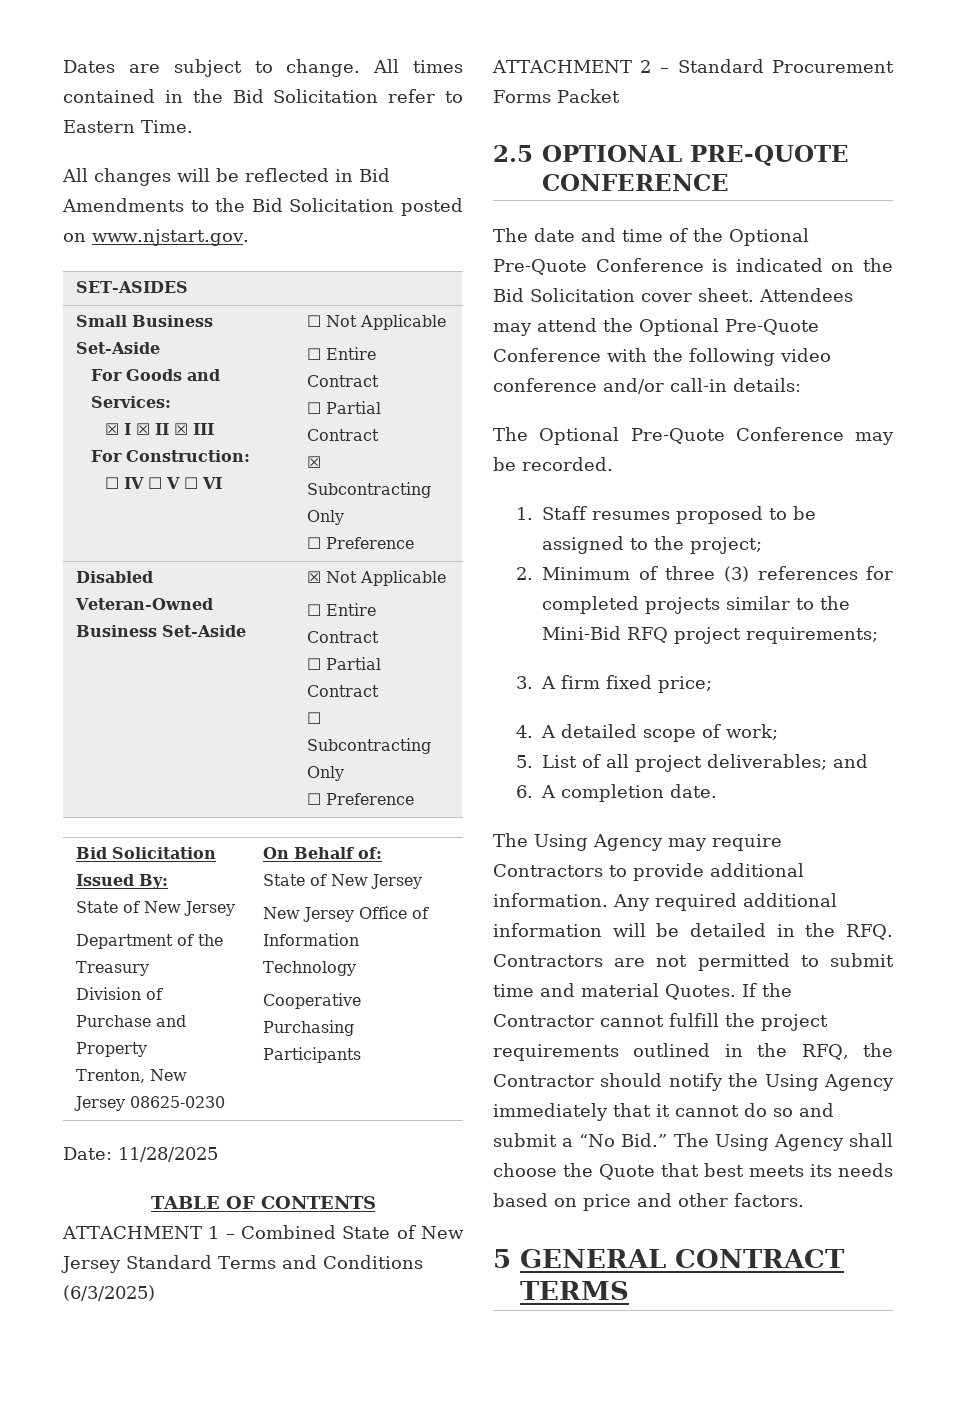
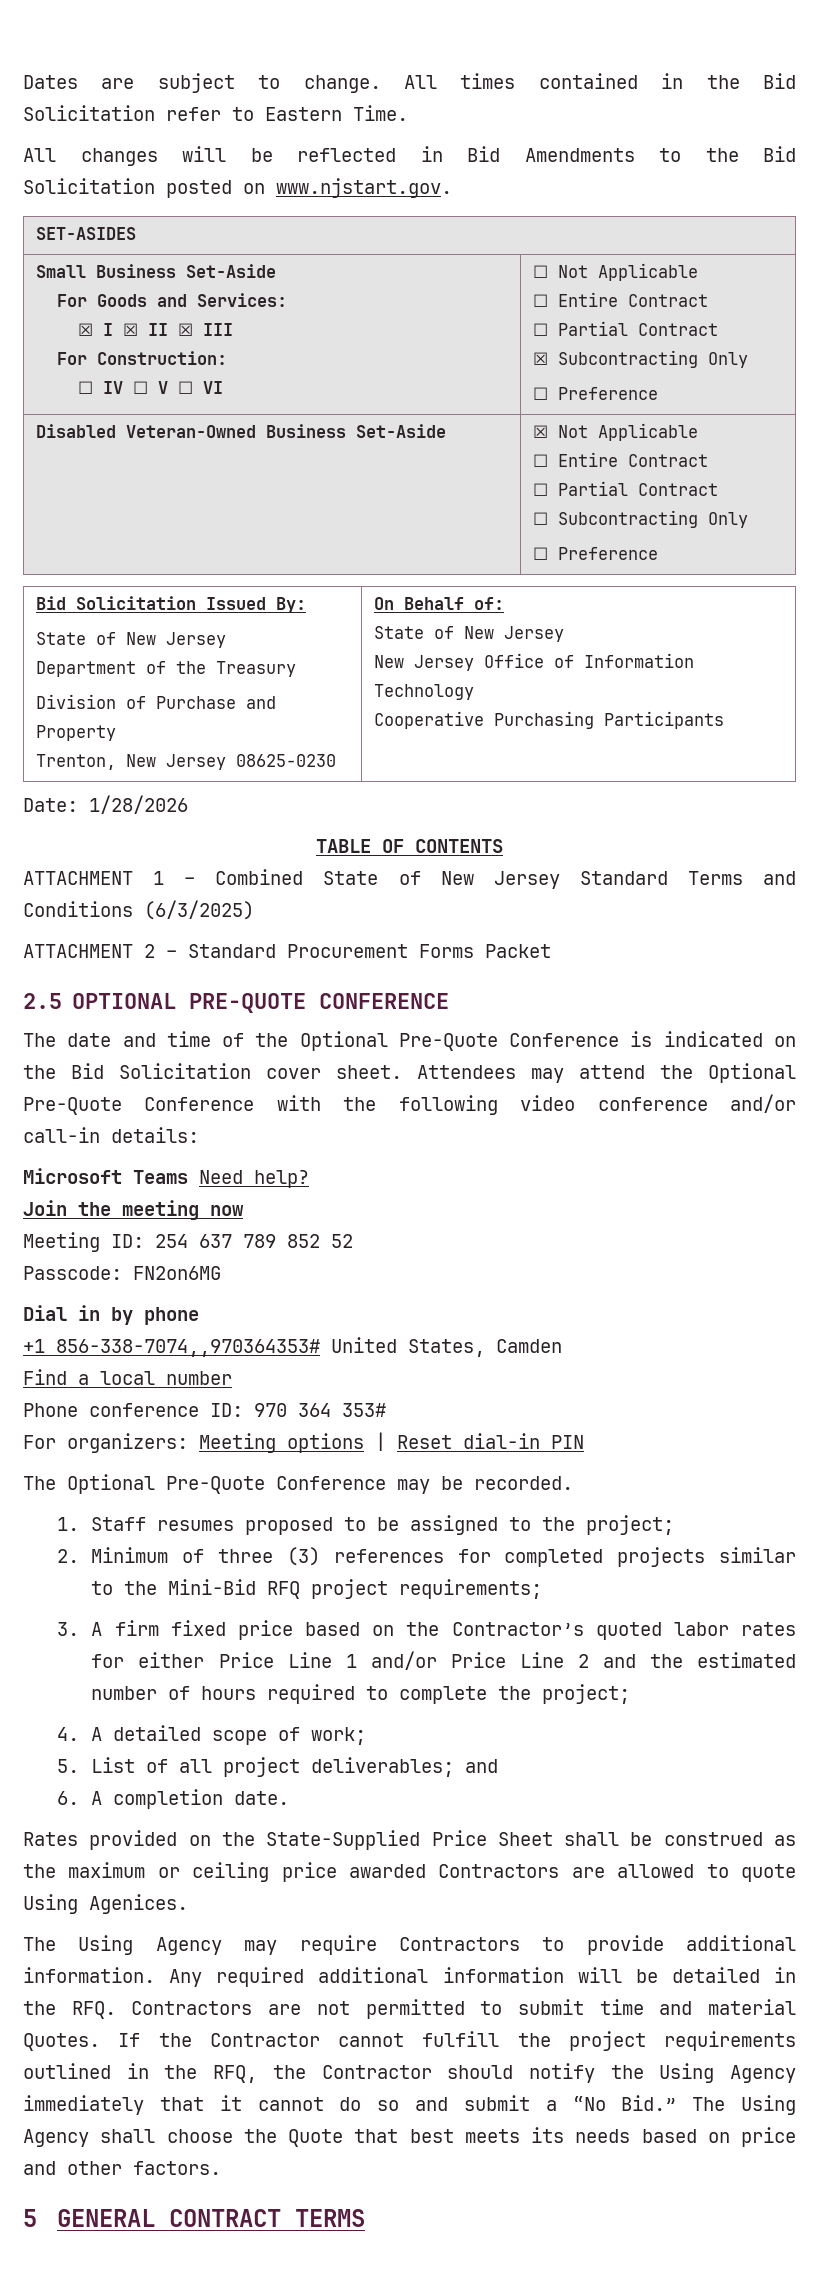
[118,1147,218,1162] 11/28/2025 -> [89,795,188,814] 1/28/2026
(801, 385) none -> [23,1168,309,1188] [23,1200,244,1220] [23,1232,353,1252] [23,1266,221,1280] [23,1305,199,1325] [23,1337,562,1357] [23,1369,232,1385] [23,1403,386,1417] [23,1432,584,1453] // Microsoft Teams Need help? // Join the meeting now // Meeting ID: 254 637 789 852 52 // Passcode: FN2on6MG // Dial in by phone // +1 856-338-7074,,970364353# United States, Camden // Find a local number // Phone conference ID: 970 364 353# // For organizers: Meeting options | Reset dial-in PIN
[658,676,713,693] price; -> [237,1620,796,1640] [91,1651,796,1670] [91,1684,631,1704] price based on the Contractor’s quoted labor rates for either Price Line 1 and/or Price Line 2 and the estimated number of hours required to complete the project;
(718, 791) none -> [23,1830,796,1850] [23,1862,796,1882] [23,1894,188,1914] // Rates provided on the State-Supplied Price Sheet shall be construed as the maximum or ceiling price awarded Contractors are allowed to quote Using Agenices.

